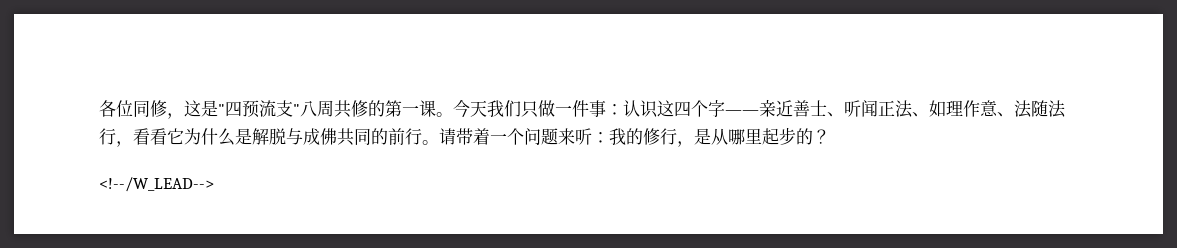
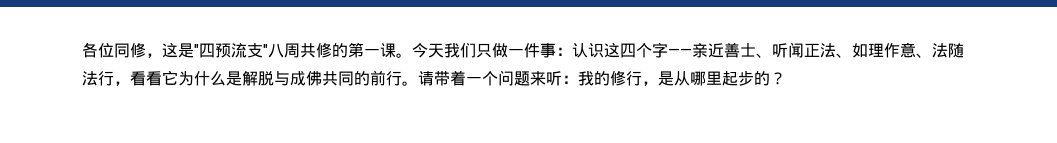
[99,177,214,192] // <!--/W_LEAD--> -> (786, 78) none

